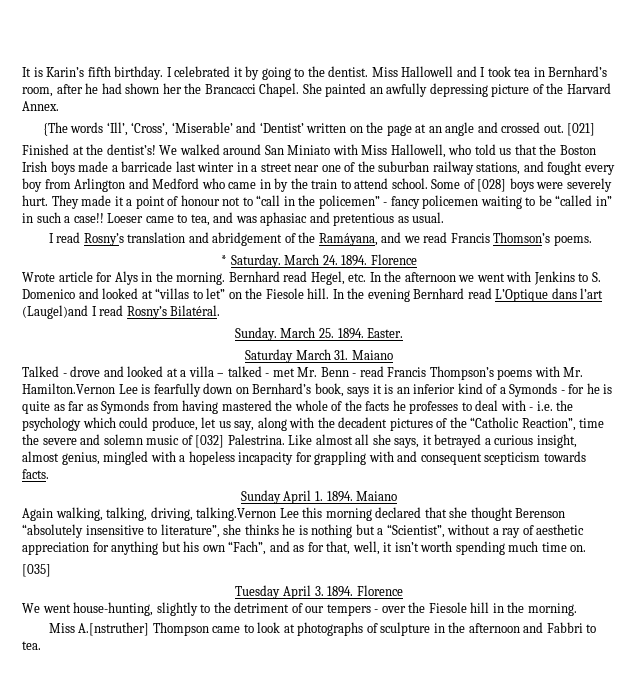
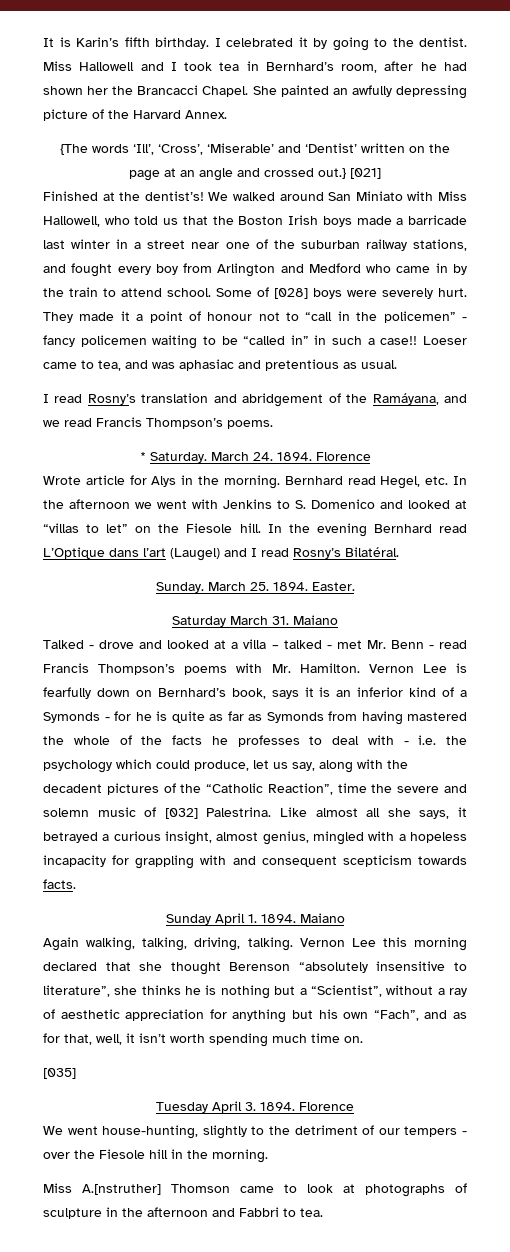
[543,124,564,133] out. -> [318,168,346,179] out.}
[493,232,551,243] Thomson’s -> [146,418,223,429] Thompson’s
[22,305,88,319] (Laugel)and -> [170,548,247,561] (Laugel) and
[22,383,115,394] Hamilton.Vernon -> [299,663,414,673] Hamilton. Vernon
[196,507,277,521] talking.Vernon -> [247,937,345,951] talking. Vernon
[152,622,209,636] Thompson -> [171,1184,230,1193] Thomson

